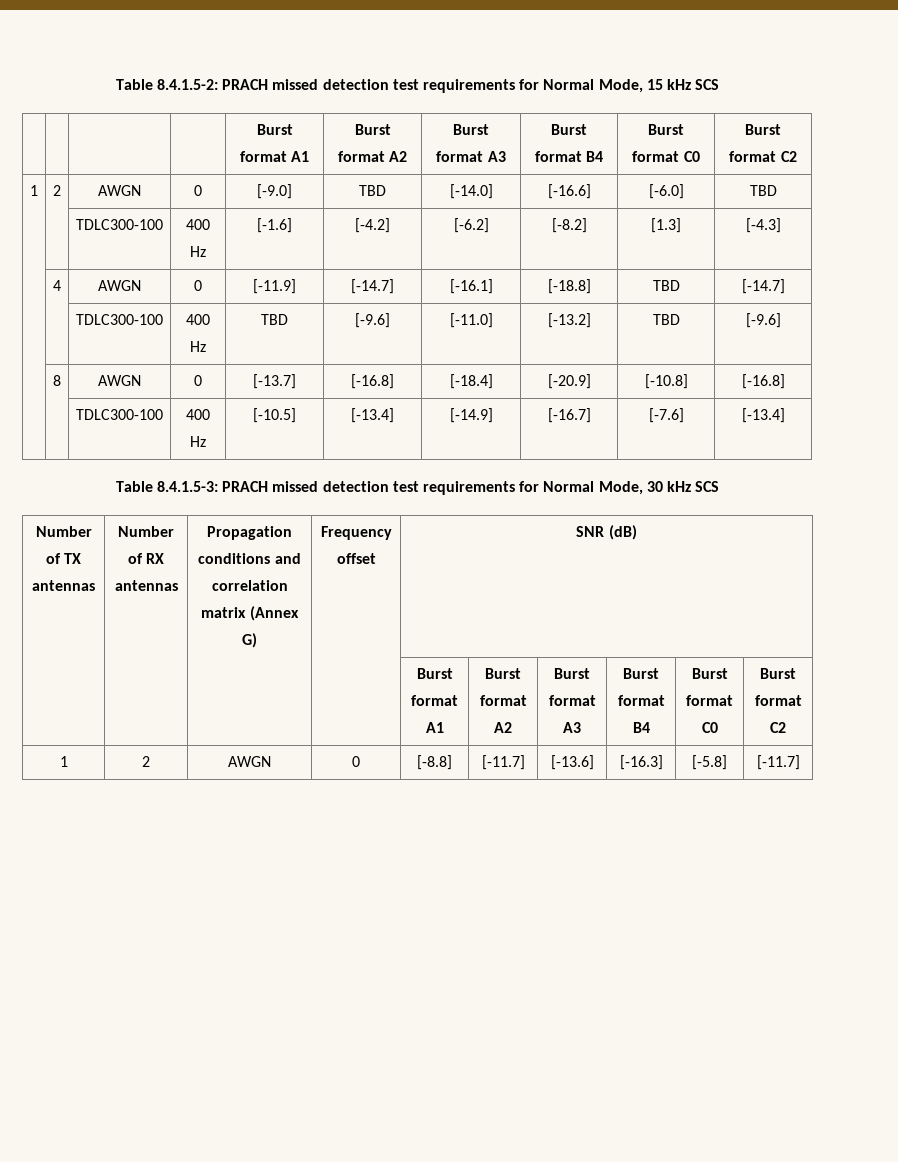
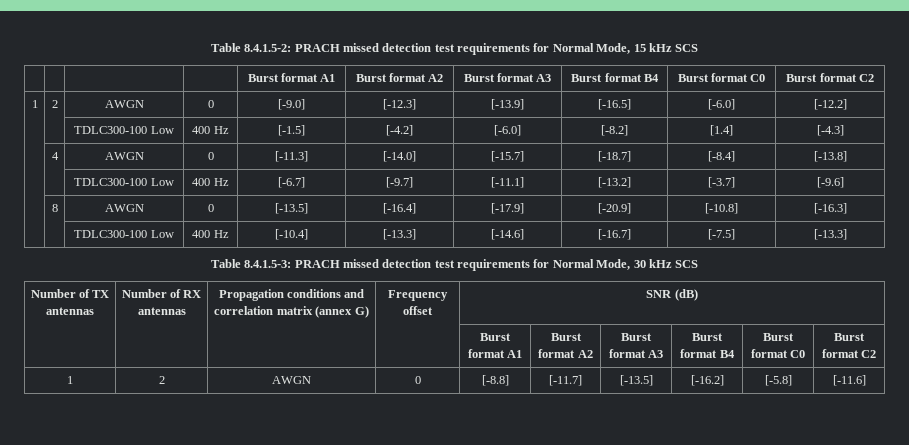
[359,185,386,196] [449,184,493,199] [547,184,591,199] [648,184,684,199] [749,185,777,196] [76,219,163,230] [186,219,210,230] [190,246,206,257] [257,218,292,233] TBD | [-14.0] | [-16.6] | [-6.0] | TBD // | | TDLC300-100 | 400 Hz | [-1.6] -> [383,99,416,110] [491,99,524,110] [598,99,631,110] [708,99,735,110] [813,99,847,110] [74,126,174,134] [192,126,229,134] [278,125,305,136] [-12.3] | [-13.9] | [-16.5] | [-6.0] | [-12.2] // | | TDLC300-100 Low | 400 Hz | [-1.5]
[453,218,489,233] [-6.2] -> [494,125,521,136] [-6.0]
[651,218,681,233] [1.3] -> [710,125,733,136] [1.4]
[253,279,296,294] [351,279,394,294] [449,279,493,294] [547,279,591,294] [652,280,680,291] [741,279,785,294] [76,314,163,325] [186,314,210,325] [190,341,206,352] [261,314,288,325] [355,313,390,328] [449,313,493,328] [-11.9] | [-14.7] | [-16.1] | [-18.8] | TBD | [-14.7] // | | TDLC300-100 | 400 Hz | TBD | [-9.6] | [-11.0] -> [275,151,308,162] [383,151,416,162] [491,151,524,162] [598,151,631,162] [708,151,735,162] [813,151,847,162] [74,178,174,186] [192,178,229,186] [278,177,305,188] [386,177,413,188] [491,177,524,188] [-11.3] | [-14.0] | [-15.7] | [-18.7] | [-8.4] | [-13.8] // | | TDLC300-100 Low | 400 Hz | [-6.7] | [-9.7] | [-11.1]
[652,314,680,325] TBD -> [708,177,735,188] [-3.7]
[253,374,296,389] [351,374,394,389] [449,374,493,389] [-13.7] | [-16.8] | [-18.4] -> [275,203,308,214] [383,203,416,214] [491,203,524,214] [-13.5] | [-16.4] | [-17.9]
[741,374,785,389] [76,409,163,420] [186,409,210,420] [190,436,206,447] [253,408,296,423] [351,408,394,423] [449,408,493,423] [-16.8] // | | TDLC300-100 | 400 Hz | [-10.5] | [-13.4] | [-14.9] -> [813,203,847,214] [74,230,174,238] [192,230,229,238] [275,229,308,240] [383,229,416,240] [491,229,524,240] [-16.3] // | | TDLC300-100 Low | 400 Hz | [-10.4] | [-13.3] | [-14.6]
[648,408,684,423] [741,408,785,423] [-7.6] | [-13.4] -> [708,229,735,240] [813,229,847,240] [-7.5] | [-13.3]
[249,606,299,621] (Annex -> [315,306,353,318] (annex
[550,755,594,770] [619,755,663,770] [-13.6] | [-16.3] -> [619,375,653,386] [690,375,724,386] [-13.5] | [-16.2]
[756,755,800,770] [-11.7] -> [832,375,866,386] [-11.6]

